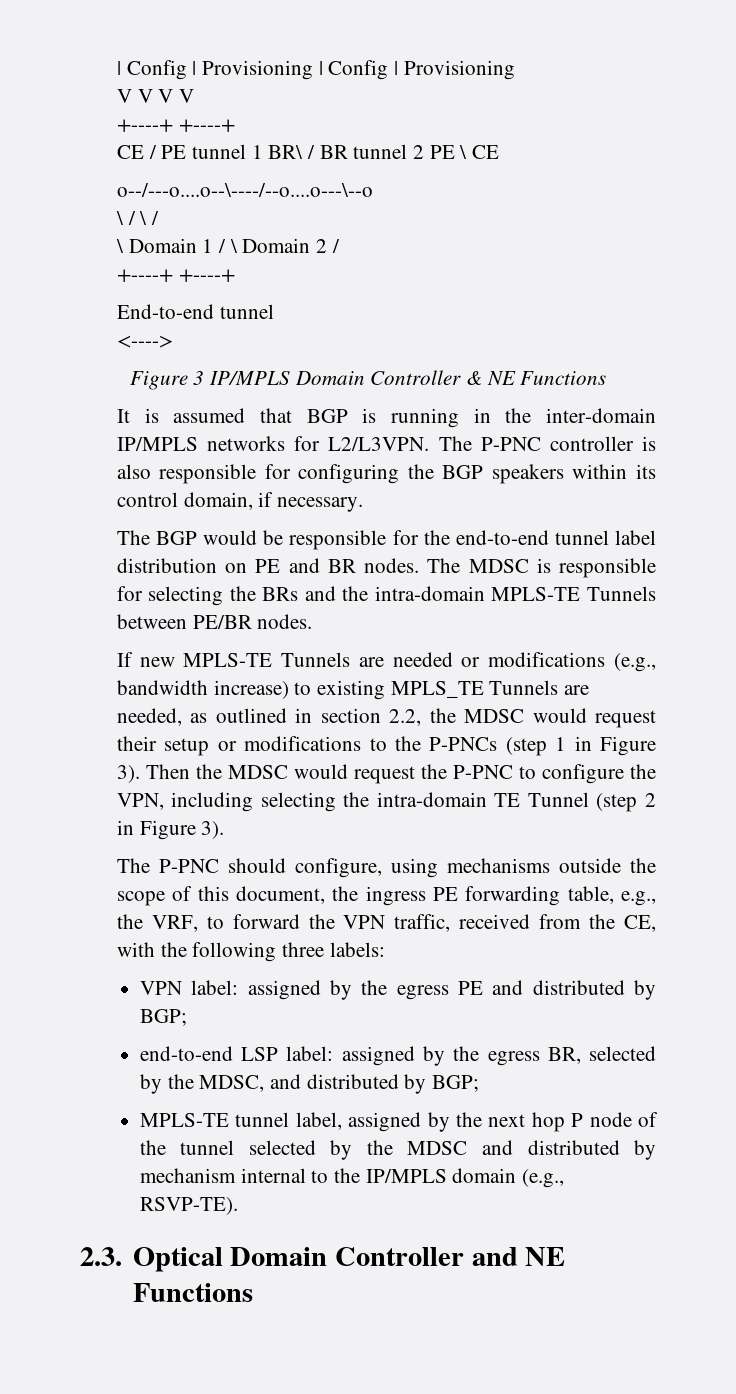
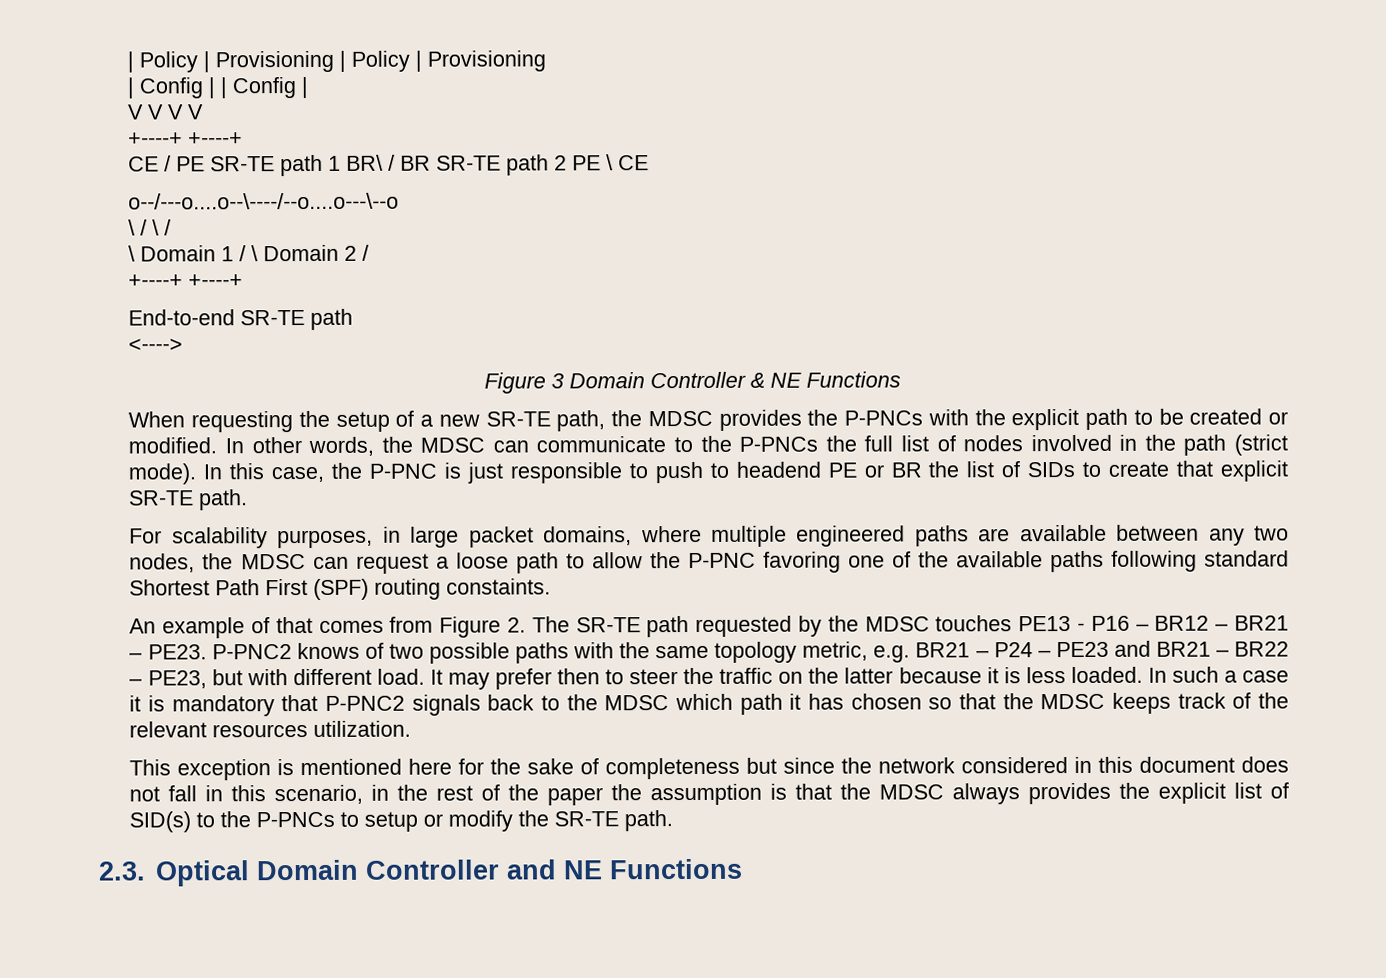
[116,60,515,80] | Config | Provisioning | Config | Provisioning -> [127,50,547,73] [127,77,309,99] | Policy | Provisioning | Policy | Provisioning // | Config | | Config |
[191,144,246,159] tunnel -> [210,154,324,177] SR-TE path
[353,144,408,159] tunnel -> [436,154,550,176] SR-TE path
[219,304,274,319] tunnel -> [240,308,354,331] SR-TE path
[208,371,290,385] IP/MPLS -> (564, 381) none
[116,408,656,428] [116,436,656,451] [116,464,656,484] [116,492,363,512] [116,530,656,550] [116,558,656,578] [116,586,656,606] [116,614,313,629] [116,652,656,672] [116,680,589,700] [116,708,656,728] [116,736,656,756] [116,764,657,784] [116,792,656,812] [116,820,225,840] [116,858,656,878] [116,886,656,906] [116,914,656,932] [116,942,385,962] [139,980,657,1000] [139,1009,187,1026] [139,1046,656,1066] [139,1074,479,1094] [139,1112,658,1132] [139,1140,656,1160] [139,1168,564,1188] [139,1197,238,1215] It is assumed that BGP is running in the inter-domain IP/MPLS networks for L2/L3VPN. The P-PNC controller is also responsible for configuring the BGP speakers within its control domain, if necessary. // The BGP would be responsible for the end-to-end tunnel label distribution on PE and BR nodes. The MDSC is responsible for selecting the BRs and the intra-domain MPLS-TE Tunnels between PE/BR nodes. // If new MPLS-TE Tunnels are needed or modifications (e.g., bandwidth increase) to existing MPLS_TE Tunnels are needed, as outlined in section 2.2, the MDSC would request their setup or modifications to the P-PNCs (step 1 in Figure 3). Then the MDSC would request the P-PNC to configure the VPN, including selecting the intra-domain TE Tunnel (step 2 in Figure 3). // The P-PNC should configure, using mechanisms outside the scope of this document, the ingress PE forwarding table, e.g., the VRF, to forward the VPN traffic, received from the CE, with the following three labels: // VPN label: assigned by the egress PE and distributed by BGP; // end-to-end LSP label: assigned by the egress BR, selected by the MDSC, and distributed by BGP; // MPLS-TE tunnel label, assigned by the next hop P node of the tunnel selected by the MDSC and distributed by mechanism internal to the IP/MPLS domain (e.g., RSVP-TE). -> [128,408,1289,433] [128,434,1288,457] [128,460,1288,485] [129,489,249,511] [129,524,1289,549] [129,550,1290,574] [129,578,552,600] [129,615,1289,639] [129,640,1289,664] [129,666,1289,690] [129,692,1290,717] [129,720,412,738] [129,756,1289,781] [129,782,1289,806] [129,810,674,833] When requesting the setup of a new SR-TE path, the MDSC provides the P-PNCs with the explicit path to be created or modified. In other words, the MDSC can communicate to the P-PNCs the full list of nodes involved in the path (strict mode). In this case, the P-PNC is just responsible to push to headend PE or BR the list of SIDs to create that explicit SR-TE path. // For scalability purposes, in large packet domains, where multiple engineered paths are available between any two nodes, the MDSC can request a loose path to allow the P-PNC favoring one of the available paths following standard Shortest Path First (SPF) routing constaints. // An example of that comes from Figure 2. The SR-TE path requested by the MDSC touches PE13 - P16 – BR12 – BR21 – PE23. P-PNC2 knows of two possible paths with the same topology metric, e.g. BR21 – P24 – PE23 and BR21 – BR22 – PE23, but with different load. It may prefer then to steer the traffic on the latter because it is less loaded. In such a case it is mandatory that P-PNC2 signals back to the MDSC which path it has chosen so that the MDSC keeps track of the relevant resources utilization. // This exception is mentioned here for the sake of completeness but since the network considered in this document does not fall in this scenario, in the rest of the paper the assumption is that the MDSC always provides the explicit list of SID(s) to the P-PNCs to setup or modify the SR-TE path.

